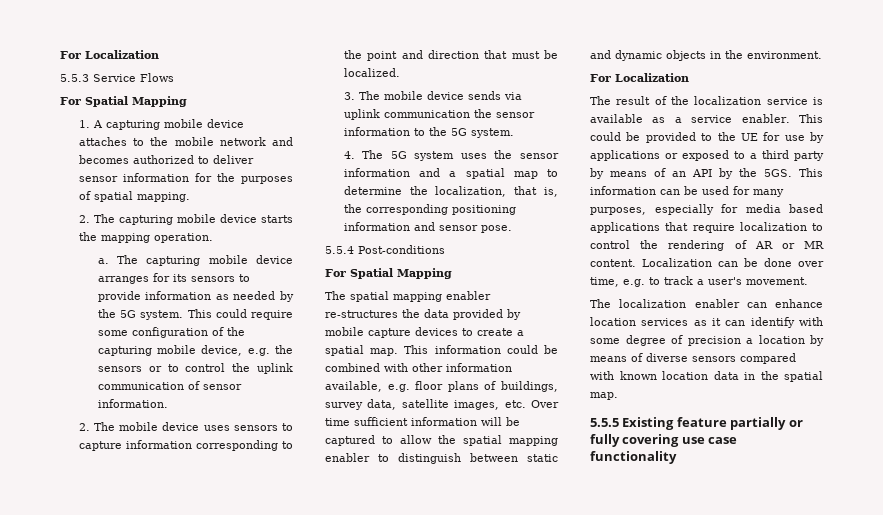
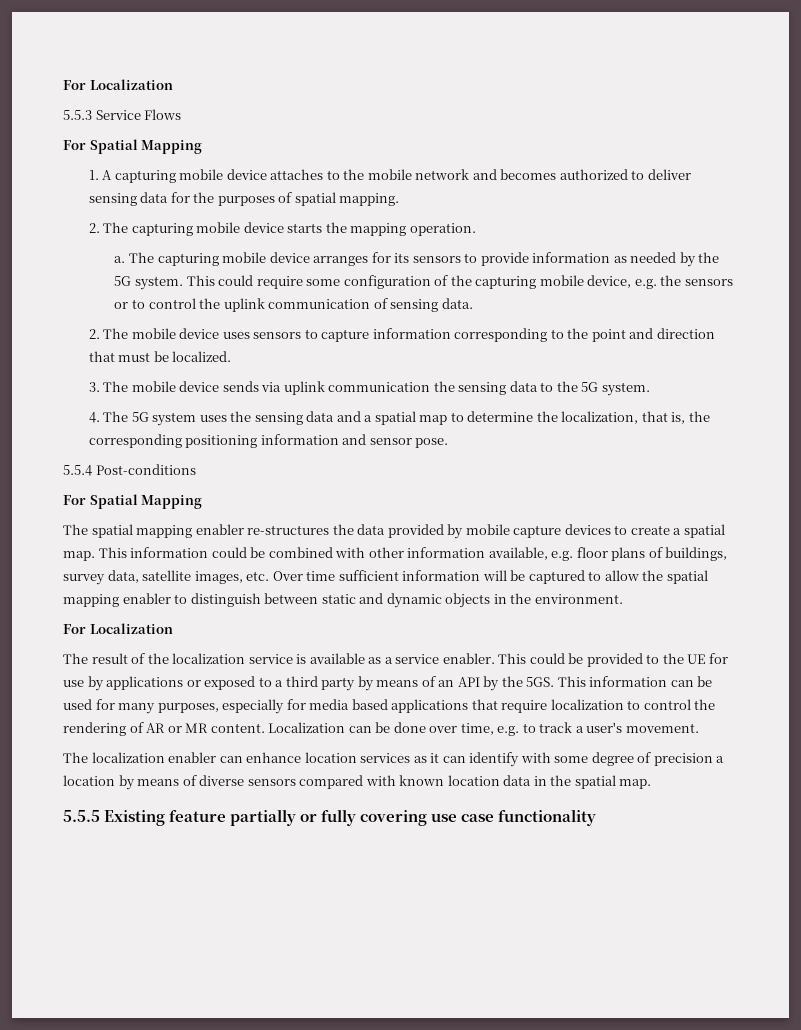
[78,173,189,182] sensor information -> [88,192,169,206] sensing data
[202,384,242,390] [97,399,168,408] sensor information. -> [390,298,473,312] sensing data.
[495,112,535,118] [343,127,410,136] sensor information -> [458,381,538,395] sensing data
[520,153,559,159] [343,168,410,177] sensor information -> [254,411,335,425] sensing data

